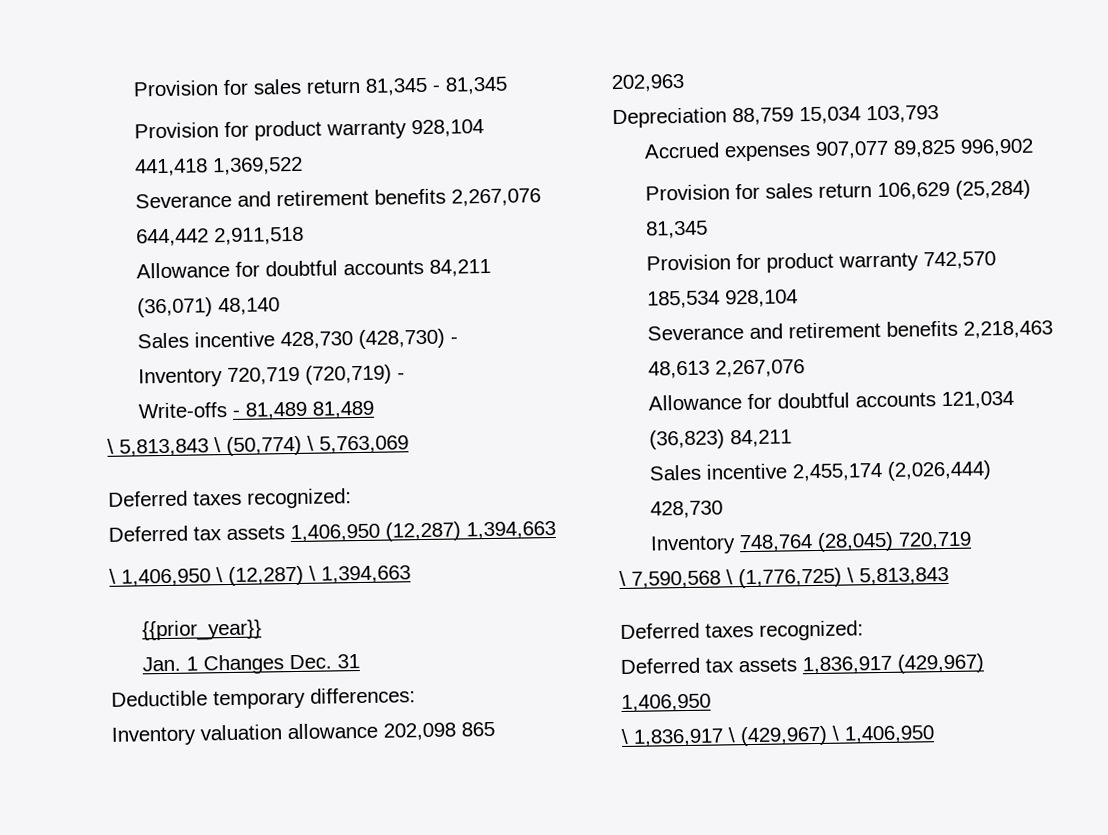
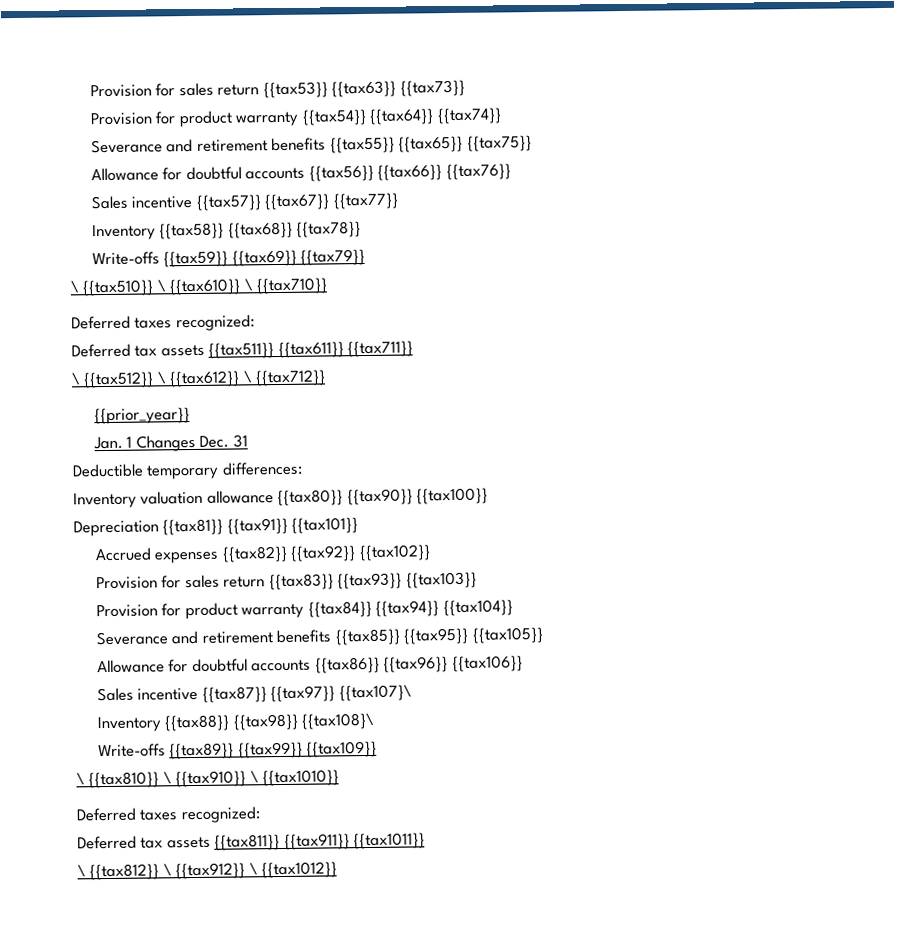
[133,76,509,97] [134,119,485,141] [134,156,304,177] [135,188,542,209] [136,226,305,247] [136,258,492,279] [137,297,281,318] [137,328,459,350] [138,364,406,388] [138,400,375,420] [107,435,409,457] [108,488,352,509] [108,520,556,543] [109,565,411,587] Provision for sales return 81,345 - 81,345 // Provision for product warranty 928,104 441,418 1,369,522 // Severance and retirement benefits 2,267,076 644,442 2,911,518 // Allowance for doubtful accounts 84,211 (36,071) 48,140 // Sales incentive 428,730 (428,730) - // Inventory 720,719 (720,719) - // Write-offs - 81,489 81,489 // \ 5,813,843 \ (50,774) \ 5,763,069 // Deferred taxes recognized: // Deferred tax assets 1,406,950 (12,287) 1,394,663 // \ 1,406,950 \ (12,287) \ 1,394,663 -> [89,79,465,99] [89,107,501,128] [90,135,532,154] [90,163,511,182] [90,192,398,211] [91,221,362,241] [91,248,366,268] [70,277,328,297] [71,314,255,332] [71,340,414,359] [71,369,327,389] Provision for sales return {{tax53}} {{tax63}} {{tax73}} // Provision for product warranty {{tax54}} {{tax64}} {{tax74}} // Severance and retirement benefits {{tax55}} {{tax65}} {{tax75}} // Allowance for doubtful accounts {{tax56}} {{tax66}} {{tax76}} // Sales incentive {{tax57}} {{tax67}} {{tax77}} // Inventory {{tax58}} {{tax68}} {{tax78}} // Write-offs {{tax59}} {{tax69}} {{tax79}} // \ {{tax510}} \ {{tax610}} \ {{tax710}} // Deferred taxes recognized: // Deferred tax assets {{tax511}} {{tax611}} {{tax711}} // \ {{tax512}} \ {{tax612}} \ {{tax712}}
[383,721,495,741] [611,73,685,93] [612,105,939,129] 202,098 865 202,963 // Depreciation 88,759 15,034 103,793 -> [277,487,489,507] [73,517,359,537] {{tax80}} {{tax90}} {{tax100}} // Depreciation {{tax81}} {{tax91}} {{tax101}}
[815,138,1035,159] [645,179,1032,201] [646,220,709,239] [646,251,997,273] [647,289,799,309] [647,320,1054,341] [648,359,806,379] [648,390,1015,411] [649,429,793,450] [649,460,993,482] [650,500,724,519] [650,531,973,555] [619,566,949,589] [620,620,864,641] [620,653,984,675] [621,693,711,712] [621,725,935,747] 907,077 89,825 996,902 // Provision for sales return 106,629 (25,284) 81,345 // Provision for product warranty 742,570 185,534 928,104 // Severance and retirement benefits 2,218,463 48,613 2,267,076 // Allowance for doubtful accounts 121,034 (36,823) 84,211 // Sales incentive 2,455,174 (2,026,444) 428,730 // Inventory 748,764 (28,045) 720,719 // \ 7,590,568 \ (1,776,725) \ 5,813,843 // Deferred taxes recognized: // Deferred tax assets 1,836,917 (429,967) 1,406,950 // \ 1,836,917 \ (429,967) \ 1,406,950 -> [221,544,431,563] [95,571,477,591] [95,599,513,620] [95,626,543,646] [96,655,523,674] [96,684,412,703] [96,712,375,733] [97,740,378,760] [76,769,340,789] [76,806,261,824] [77,832,426,851] [77,861,338,881] {{tax82}} {{tax92}} {{tax102}} // Provision for sales return {{tax83}} {{tax93}} {{tax103}} // Provision for product warranty {{tax84}} {{tax94}} {{tax104}} // Severance and retirement benefits {{tax85}} {{tax95}} {{tax105}} // Allowance for doubtful accounts {{tax86}} {{tax96}} {{tax106}} // Sales incentive {{tax87}} {{tax97}} {{tax107}\ // Inventory {{tax88}} {{tax98}} {{tax108}\ // Write-offs {{tax89}} {{tax99}} {{tax109}} // \ {{tax810}} \ {{tax910}} \ {{tax1010}} // Deferred taxes recognized: // Deferred tax assets {{tax811}} {{tax911}} {{tax1011}} // \ {{tax812}} \ {{tax912}} \ {{tax1012}}

